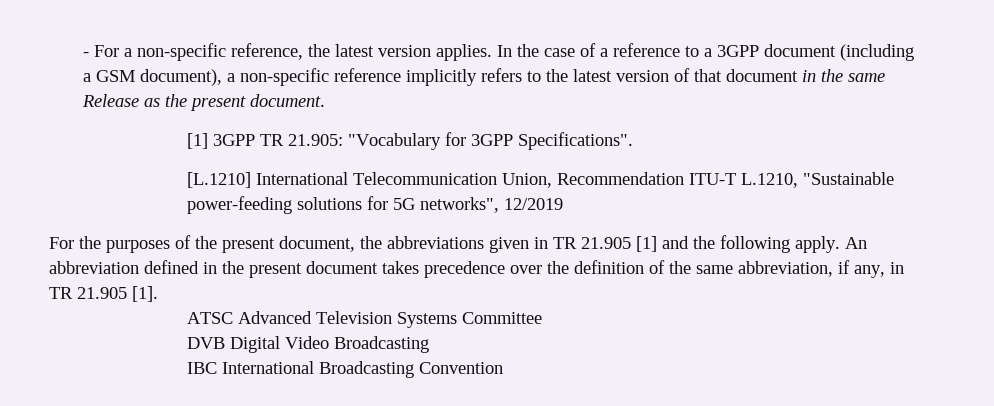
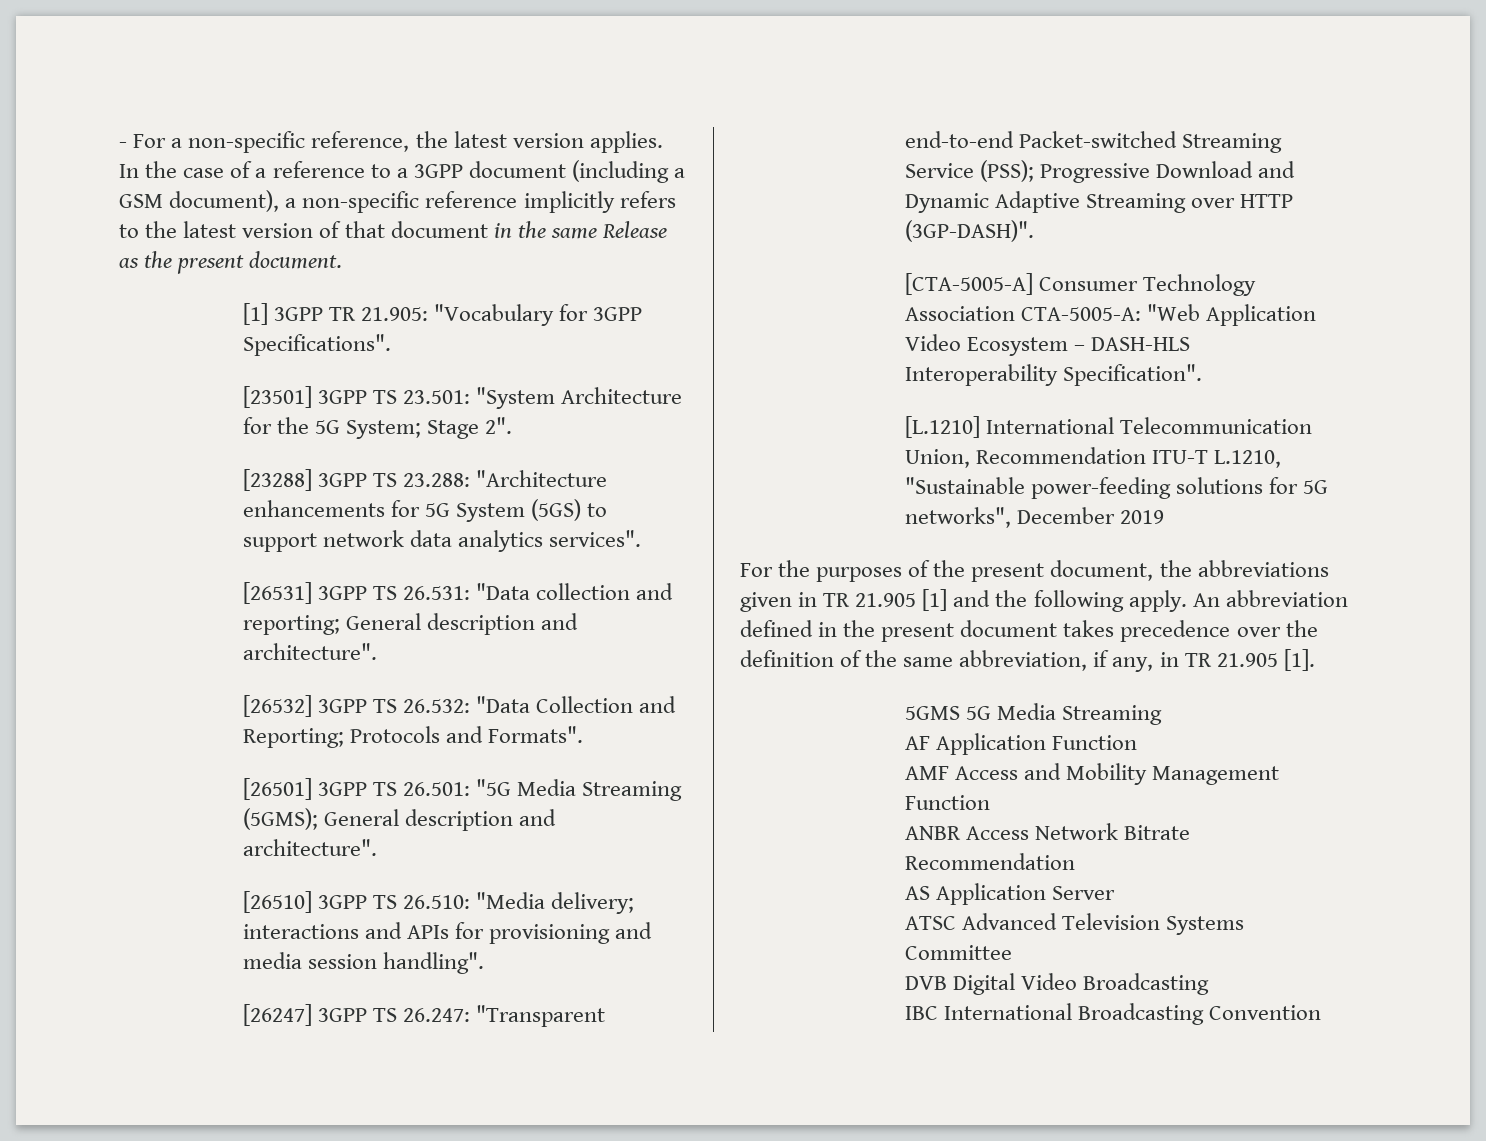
(633, 141) none -> [242,386,683,409] [242,417,513,439] [242,469,608,491] [242,499,608,522] [242,530,642,552] [242,582,674,604] [242,613,578,635] [242,643,377,660] [242,695,677,717] [242,726,583,748] [242,778,683,801] [242,808,556,831] [242,839,377,856] [242,891,635,914] [242,922,653,944] [242,952,484,974] [242,1004,606,1027] [904,131,1282,153] [904,160,1296,183] [904,191,1294,213] [904,220,1034,242] [904,273,1256,296] [904,304,1316,326] [904,334,1190,356] [904,364,1202,386] // [23501] 3GPP TS 23.501: "System Architecture for the 5G System; Stage 2". // [23288] 3GPP TS 23.288: "Architecture enhancements for 5G System (5GS) to support network data analytics services". // [26531] 3GPP TS 26.531: "Data collection and reporting; General description and architecture". // [26532] 3GPP TS 26.532: "Data Collection and Reporting; Protocols and Formats". // [26501] 3GPP TS 26.501: "5G Media Streaming (5GMS); General description and architecture". // [26510] 3GPP TS 26.510: "Media delivery; interactions and APIs for provisioning and media session handling". // [26247] 3GPP TS 26.247: "Transparent end-to-end Packet-switched Streaming Service (PSS); Progressive Download and Dynamic Adaptive Streaming over HTTP (3GP-DASH)". // [CTA-5005-A] Consumer Technology Association CTA-5005-A: "Web Application Video Ecosystem – DASH-HLS Interoperability Specification".
[503,198,563,210] 12/2019 -> [1016,507,1164,524] December 2019
(158, 294) none -> [904,703,1162,725] [904,733,1137,755] [904,763,1280,785] [904,795,990,810] [904,823,1190,840] [904,853,1075,870] [904,883,1115,905] // 5GMS 5G Media Streaming // AF Application Function // AMF Access and Mobility Management Function // ANBR Access Network Bitrate Recommendation // AS Application Server

